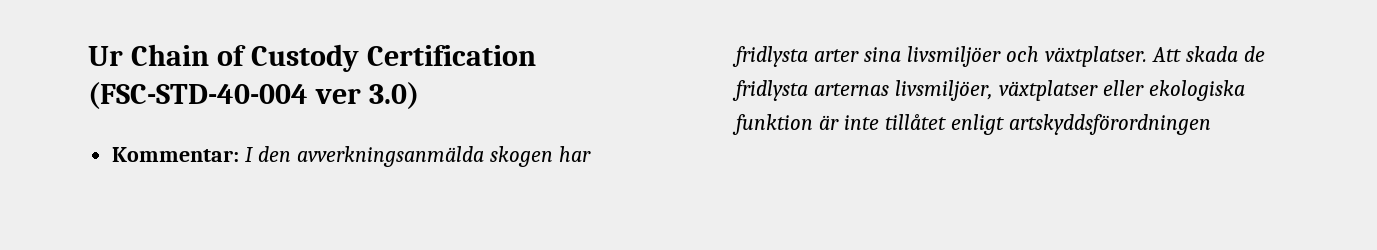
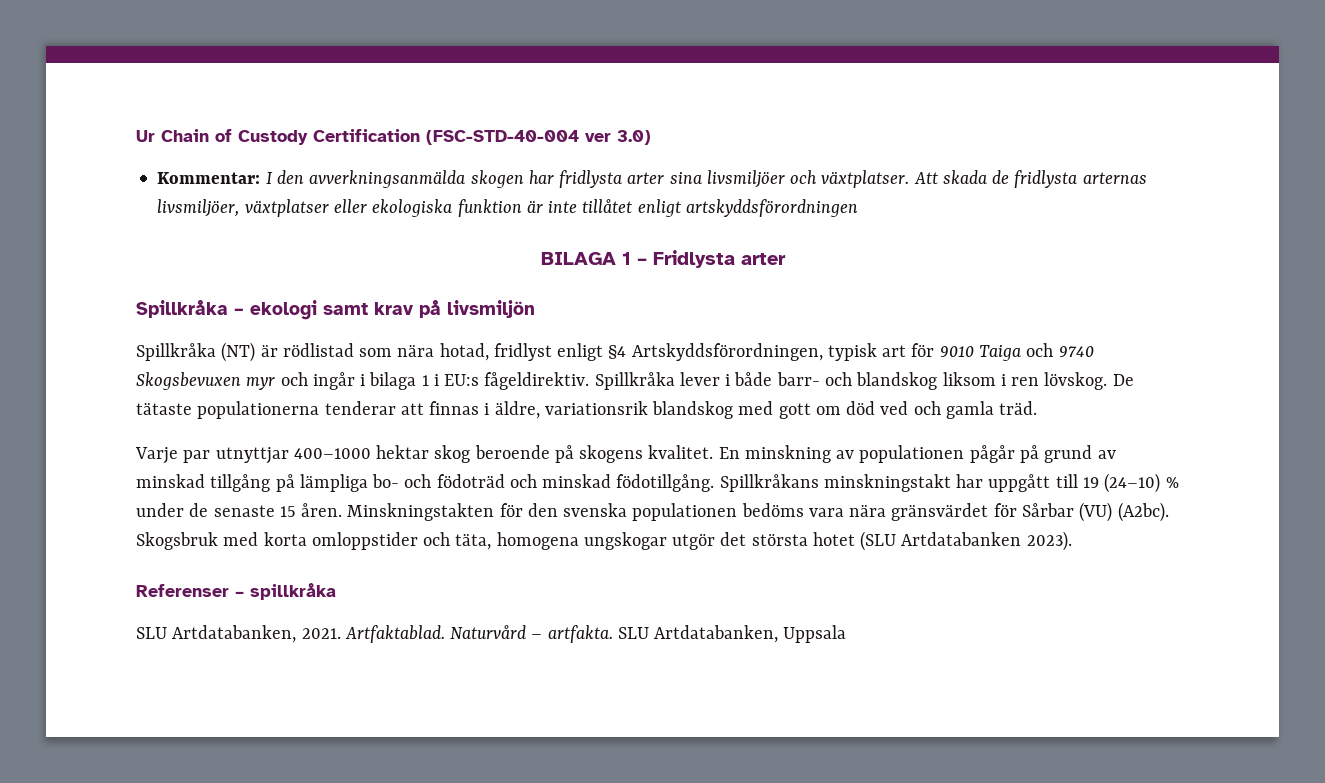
(1211, 124) none -> [540,250,786,268] [136,300,535,320] [136,342,1094,362] [136,372,1134,390] [136,401,1038,419] [135,445,1116,464] [136,473,1179,493] [136,502,1169,522] [136,531,1072,551] [136,583,336,600] [136,625,847,643] // BILAGA 1 – Fridlysta arter // Spillkråka – ekologi samt krav på livsmiljön // Spillkråka (NT) är rödlistad som nära hotad, fridlyst enligt §4 Artskyddsförordningen, typisk art för 9010 Taiga och 9740 Skogsbevuxen myr och ingår i bilaga 1 i EU:s fågeldirektiv. Spillkråka lever i både barr- och blandskog liksom i ren lövskog. De tätaste populationerna tenderar att finnas i äldre, variationsrik blandskog med gott om död ved och gamla träd. // Varje par utnyttjar 400–1000 hektar skog beroende på skogens kvalitet. En minskning av populationen pågår på grund av minskad tillgång på lämpliga bo- och födoträd och minskad födotillgång. Spillkråkans minskningstakt har uppgått till 19 (24–10) % under de senaste 15 åren. Minskningstakten för den svenska populationen bedöms vara nära gränsvärdet för Sårbar (VU) (A2bc). Skogsbruk med korta omloppstider och täta, homogena ungskogar utgör det största hotet (SLU Artdatabanken 2023). // Referenser – spillkråka // SLU Artdatabanken, 2021. Artfaktablad. Naturvård – artfakta. SLU Artdatabanken, Uppsala

